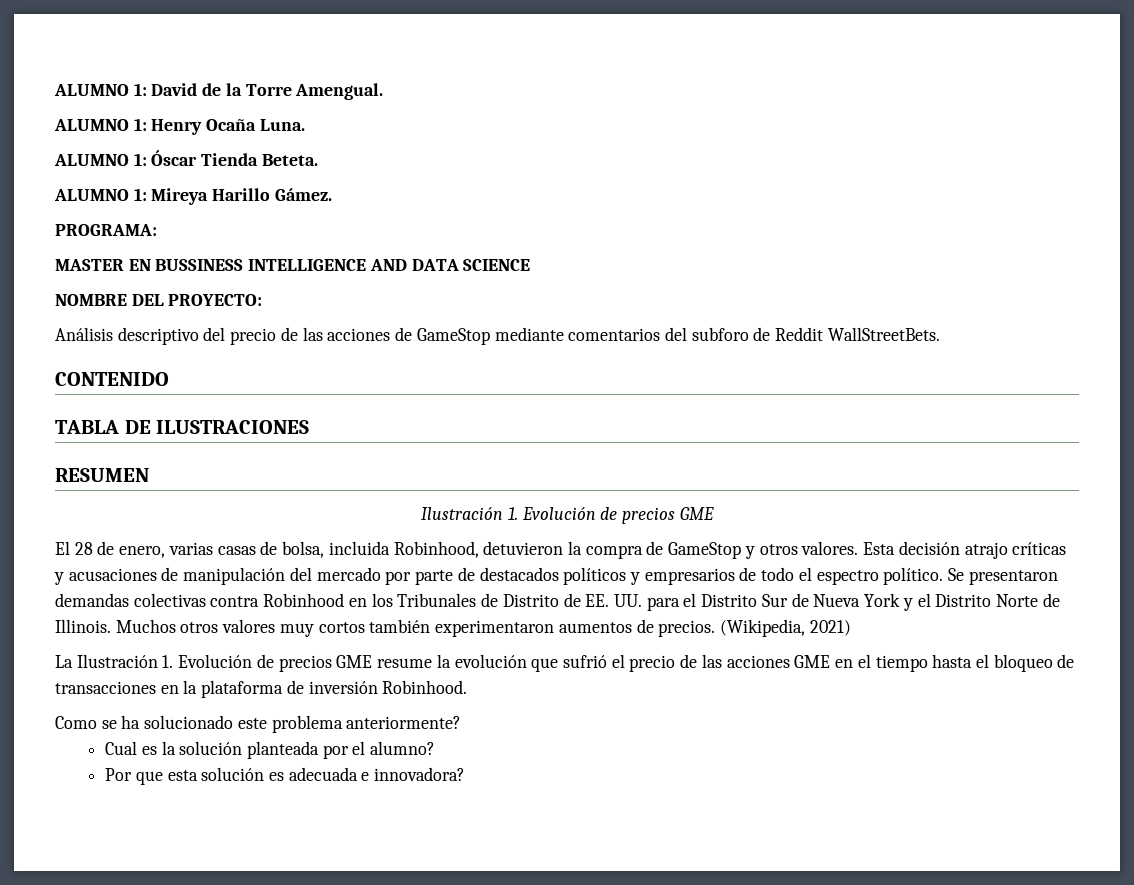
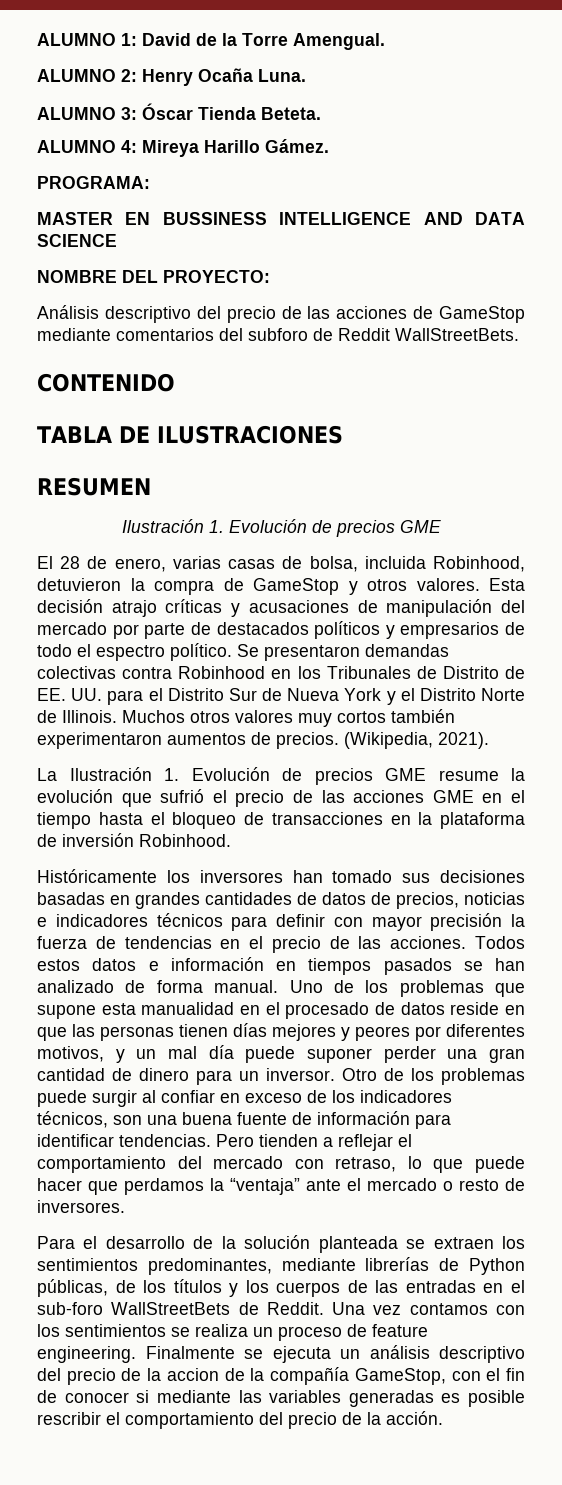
[133,118,147,131] 1: -> [121,69,137,82] 2:
[133,153,147,166] 1: -> [121,107,137,120] 3:
[133,188,147,201] 1: -> [121,140,137,153] 4:
[809,620,851,636] 2021) -> [438,732,489,749] 2021).
[55,715,462,733] [105,741,436,759] [105,767,466,785] Como se ha solucionado este problema anteriormente? // Cual es la solución planteada por el alumno? // Por que esta solución es adecuada e innovadora? -> [37,869,525,883] [37,892,525,909] [37,913,525,931] [37,936,525,953] [37,957,525,975] [37,980,525,997] [37,1002,525,1019] [37,1023,525,1041] [37,1045,525,1063] [37,1068,525,1085] [37,1090,452,1107] [37,1111,451,1129] [37,1134,412,1151] [37,1156,525,1173] [37,1178,525,1195] [37,1200,125,1213] [37,1235,526,1253] [37,1257,525,1275] [37,1279,525,1297] [37,1302,525,1315] [37,1324,428,1341] [37,1345,525,1363] [37,1367,525,1385] [37,1390,525,1407] [37,1411,443,1429] Históricamente los inversores han tomado sus decisiones basadas en grandes cantidades de datos de precios, noticias e indicadores técnicos para definir con mayor precisión la fuerza de tendencias en el precio de las acciones. Todos estos datos e información en tiempos pasados se han analizado de forma manual. Uno de los problemas que supone esta manualidad en el procesado de datos reside en que las personas tienen días mejores y peores por diferentes motivos, y un mal día puede suponer perder una gran cantidad de dinero para un inversor. Otro de los problemas puede surgir al confiar en exceso de los indicadores técnicos, son una buena fuente de información para identificar tendencias. Pero tienden a reflejar el comportamiento del mercado con retraso, lo que puede hacer que perdamos la “ventaja” ante el mercado o resto de inversores. // Para el desarrollo de la solución planteada se extraen los sentimientos predominantes, mediante librerías de Python públicas, de los títulos y los cuerpos de las entradas en el sub-foro WallStreetBets de Reddit. Una vez contamos con los sentimientos se realiza un proceso de feature engineering. Finalmente se ejecuta un análisis descriptivo del precio de la accion de la compañía GameStop, con el fin de conocer si mediante las variables generadas es posible rescribir el comportamiento del precio de la acción.

